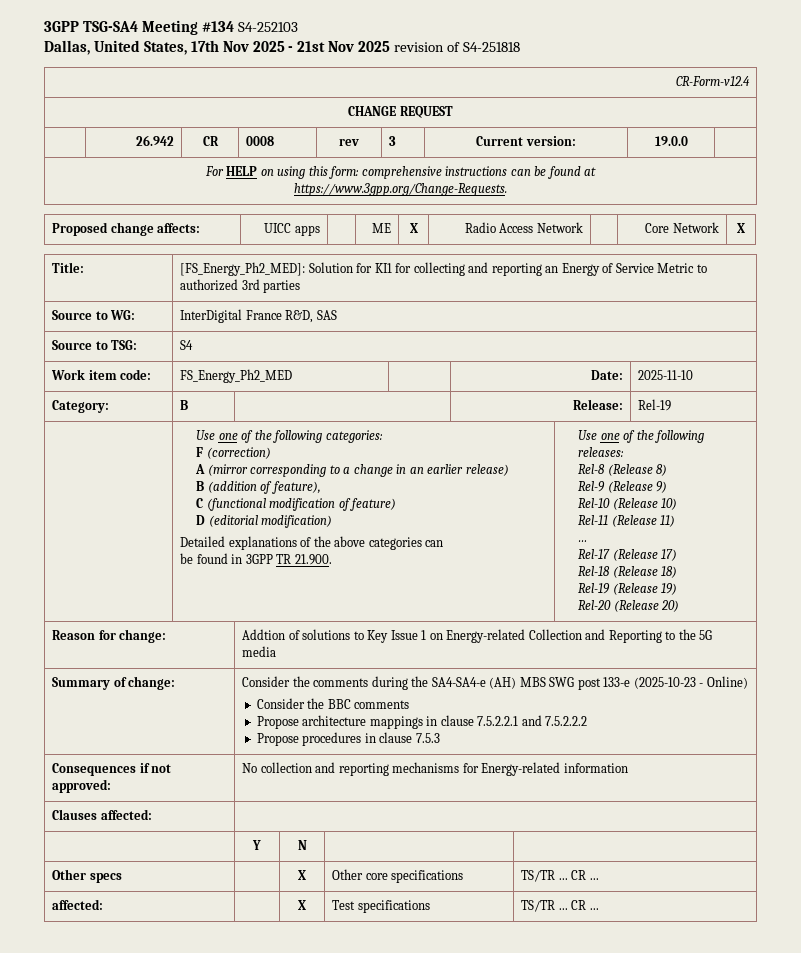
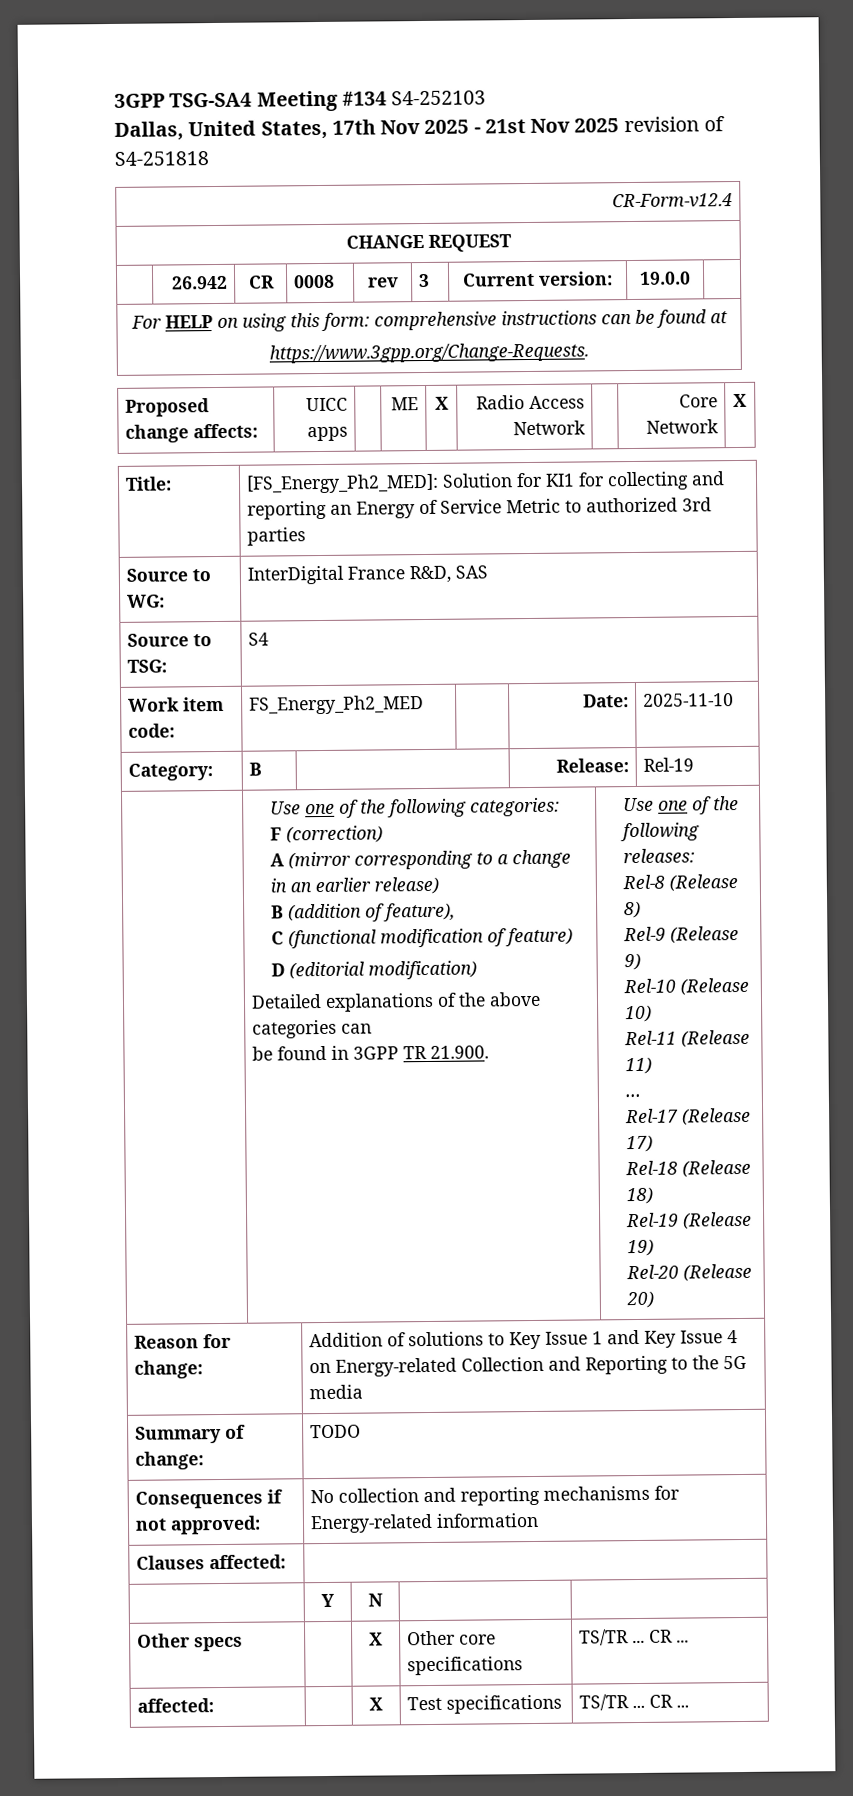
[242,629,286,640] Addtion -> [309,1332,384,1348] Addition
(427, 635) none -> [607,1329,739,1348] and Key Issue 4
[242,676,748,690] [256,698,410,709] [256,715,588,729] [256,732,440,746] Consider the comments during the SA4-SA4-e (AH) MBS SWG post 133-e (2025-10-23 - Online) // Consider the BBC comments // Propose architecture mappings in clause 7.5.2.2.1 and 7.5.2.2.2 // Propose procedures in clause 7.5.3 -> [310,1424,362,1439] TODO

